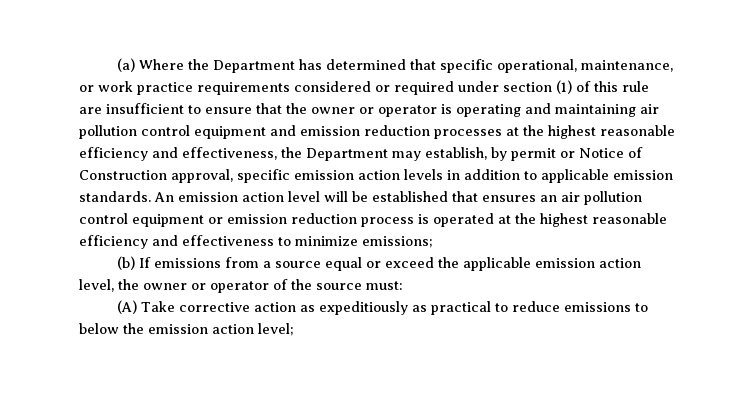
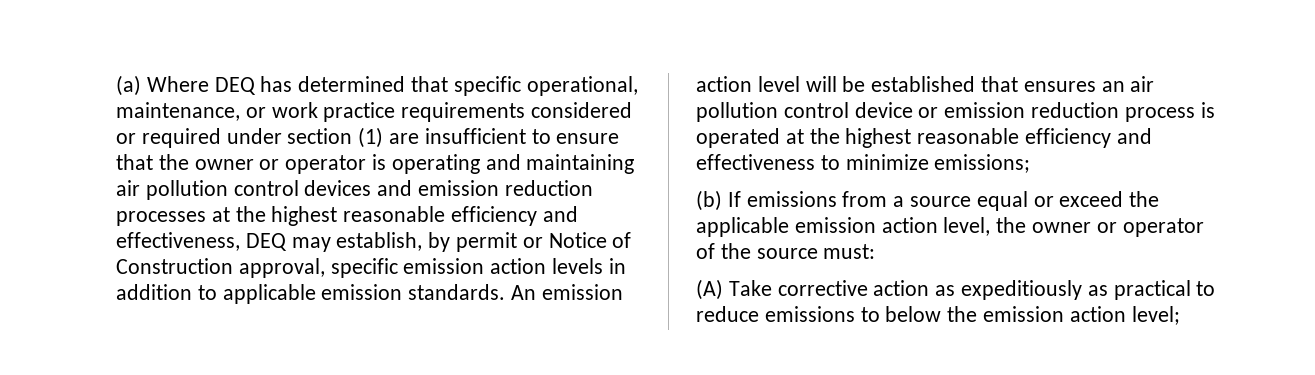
[187,59,295,73] the Department -> [214,77,256,95] DEQ
[576,81,649,92] of this rule -> (384, 137) none
[194,126,266,139] equipment -> [304,180,372,196] devices
[281,147,388,161] the Department -> [245,233,287,251] DEQ
[132,214,204,227] equipment -> [854,102,913,118] device

